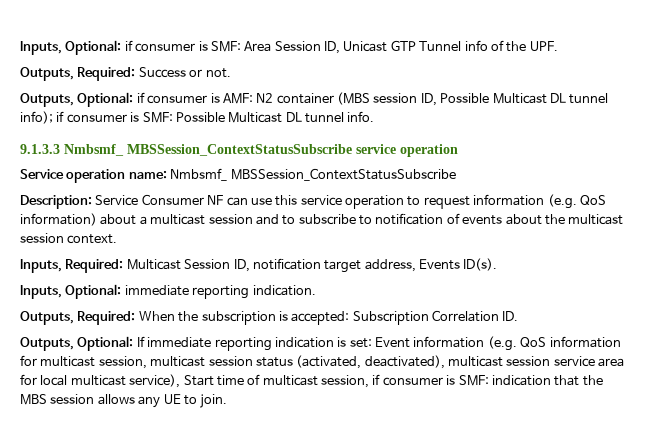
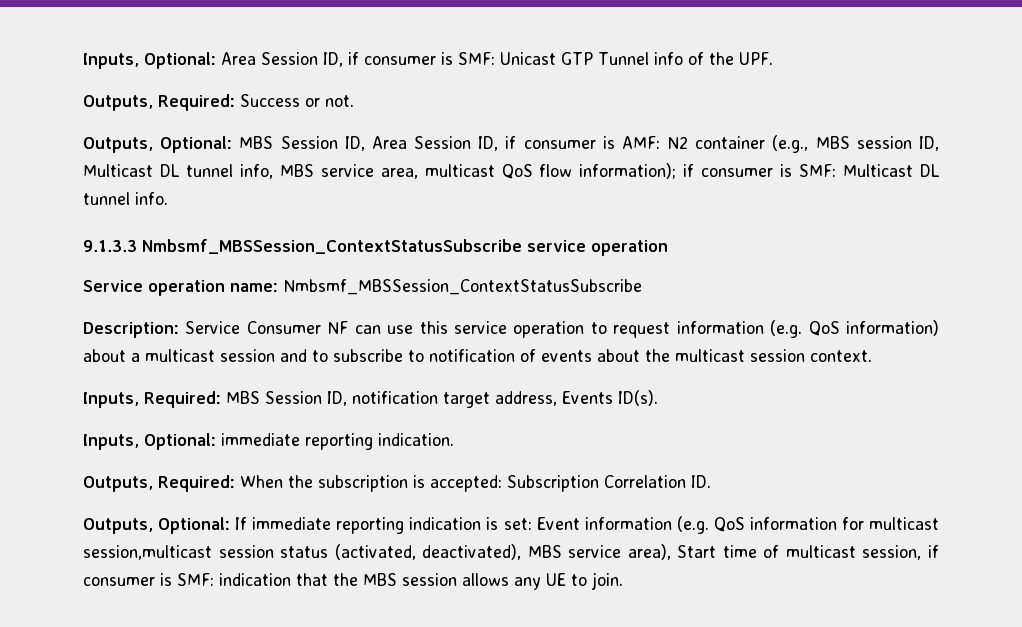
[20,40,340,55] Inputs, Optional: if consumer is SMF: Area Session ID, -> [83,52,495,69] Inputs, Optional: Area Session ID, if consumer is SMF:
(134, 99) none -> [239,136,499,151] MBS Session ID, Area Session ID,
[337,92,370,105] (MBS -> [772,135,850,153] (e.g., MBS
[440,93,609,104] [20,111,225,124] Possible Multicast DL tunnel info); if consumer is SMF: Possible -> [83,163,837,179] Multicast DL tunnel info, MBS service area, multicast QoS flow information); if consumer is SMF:
[64,144,352,156] Nmbsmf_ MBSSession_ContextStatusSubscribe -> [142,239,522,254] Nmbsmf_MBSSession_ContextStatusSubscribe
[170,168,456,181] Nmbsmf_ MBSSession_ContextStatusSubscribe -> [283,279,642,295] Nmbsmf_MBSSession_ContextStatusSubscribe
[126,259,181,270] Multicast -> [226,391,260,404] MBS
[98,356,206,369] session, multicast -> [83,545,212,560] session,multicast
[448,356,625,367] [20,374,181,388] multicast session service area for local multicast service), -> [527,544,671,560] MBS service area),

